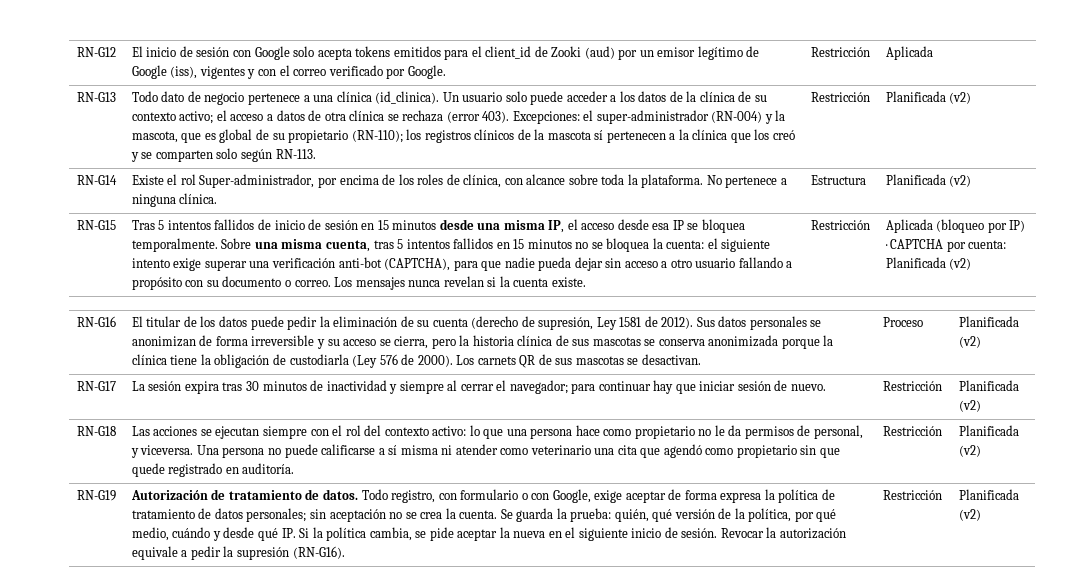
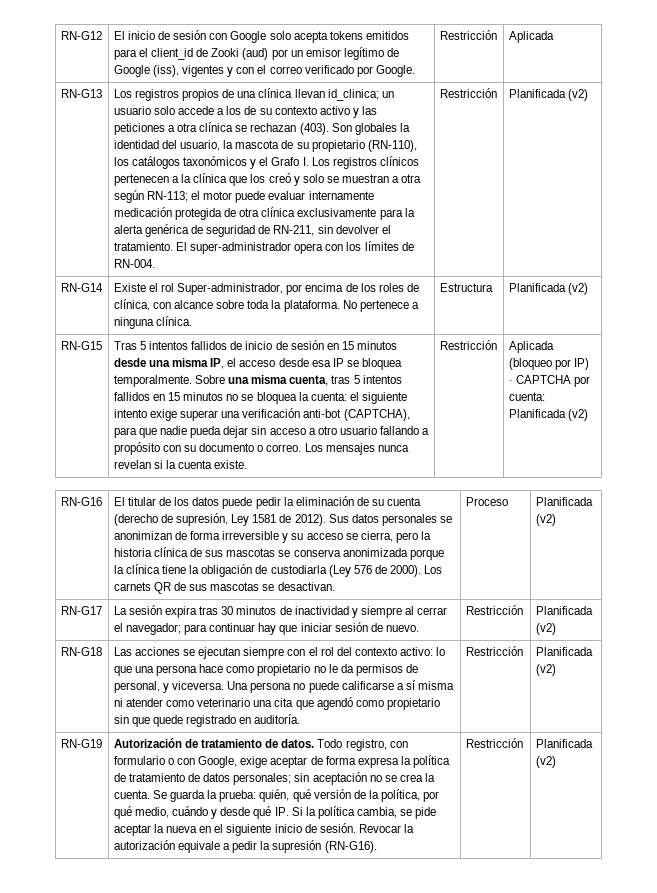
[131,91,767,105] [131,110,786,124] [131,129,604,143] Todo dato de negocio pertenece a una clínica (id_clinica). Un usuario solo puede acceder a los datos de la clínica de su contexto activo; el acceso a datos de otra clínica se rechaza (error 403). Excepciones: el super-administrador (RN-004) y la mascota, que es global de su propietario (RN-110); los registros clínicos de la mascota sí -> [113,88,394,101] [113,106,377,118] [113,122,410,135] [113,140,417,152] [113,156,419,169] Los registros propios de una clínica llevan id_clinica; un usuario solo accede a los de su contexto activo y las peticiones a otra clínica se rechazan (403). Son globales la identidad del usuario, la mascota de su propietario (RN-110), los catálogos taxonómicos y el Grafo I. Los registros clínicos
[141,148,316,162] se comparten solo según RN-113. -> [302,174,422,183] [113,190,374,203] [113,207,415,220] [113,224,391,237] [113,241,414,254] [113,259,155,268] solo se muestran a otra según RN-113; el motor puede evaluar internamente medicación protegida de otra clínica exclusivamente para la alerta genérica de seguridad de RN-211, sin devolver el tratamiento. El super-administrador opera con los límites de RN-004.

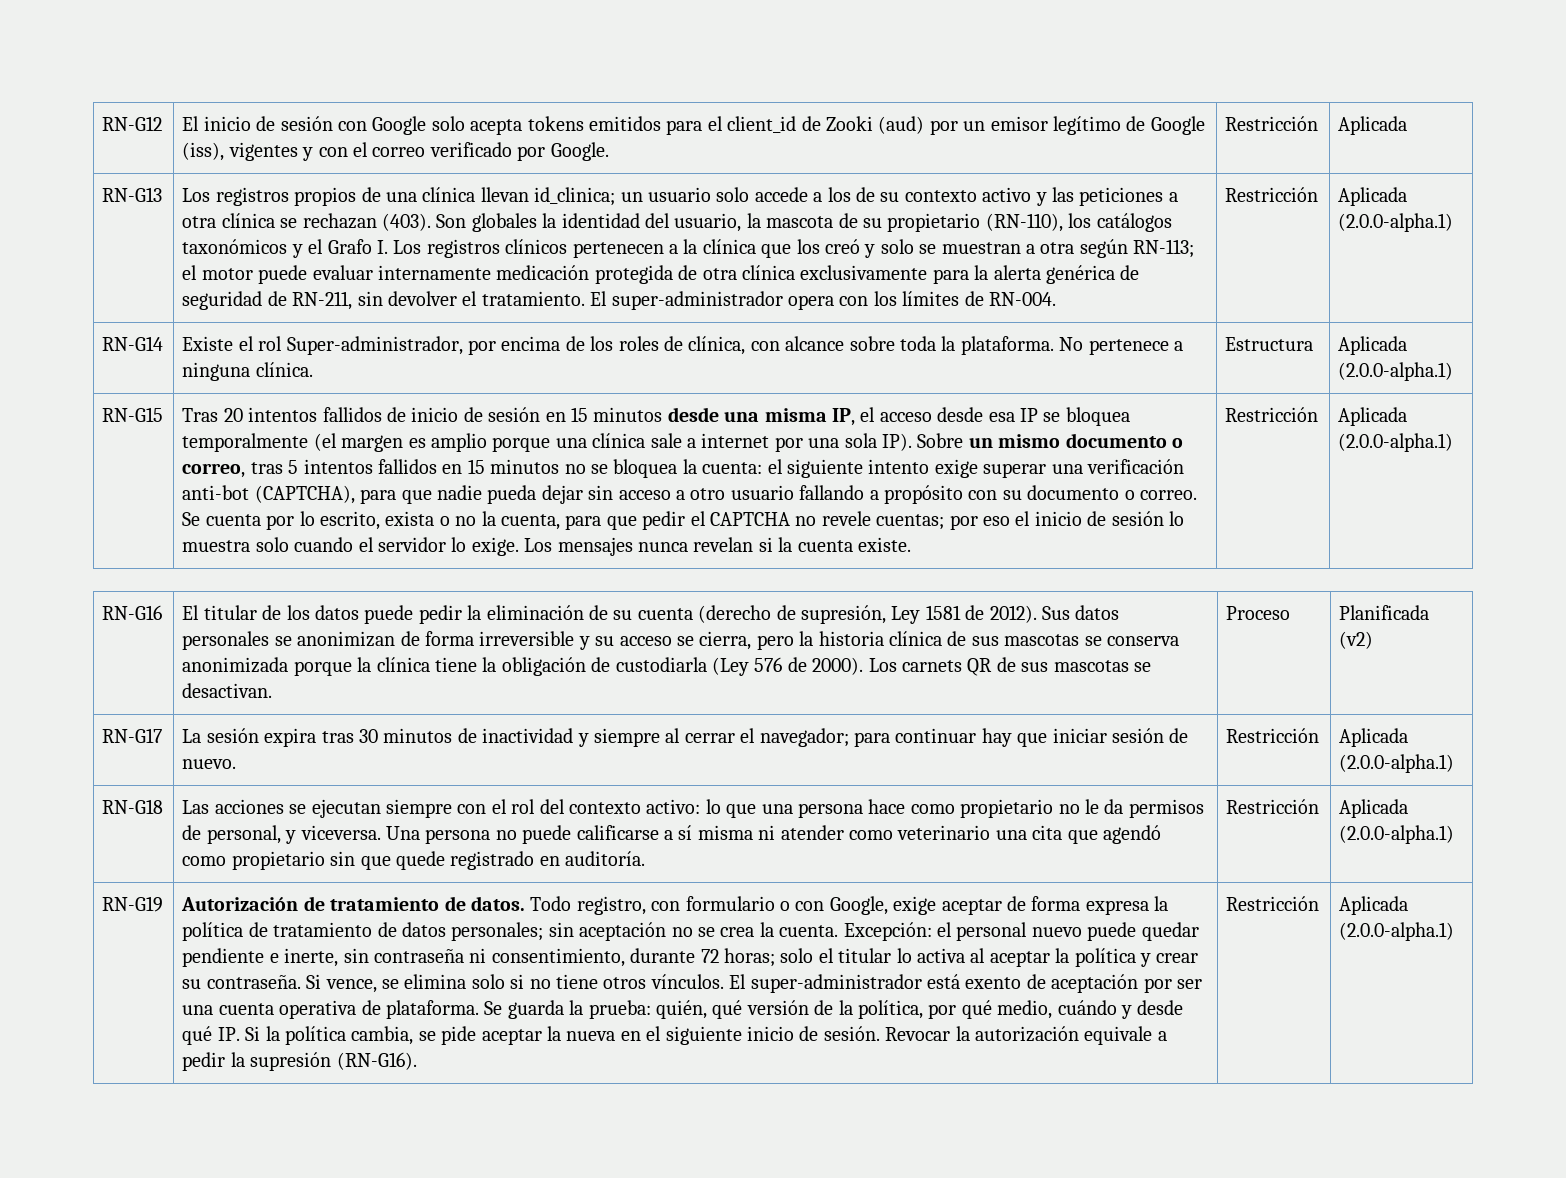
[508,89,588,101] Planificada (v2) -> [1338,187,1408,206] [1338,213,1454,232] Aplicada (2.0.0-alpha.1)
[508,283,588,295] Planificada (v2) -> [1338,336,1408,355] [1338,362,1454,381] Aplicada (2.0.0-alpha.1)
[139,341,146,350] 5 -> [223,408,243,422] 20
[113,375,329,387] temporalmente. Sobre una misma cuenta, -> [182,433,1183,452] [182,463,246,478] temporalmente (el margen es amplio porque una clínica sale a internet por una sola IP). Sobre un mismo documento o correo,
(302, 448) none -> [182,511,1184,530] [182,537,519,556] Se cuenta por lo escrito, exista o no la cuenta, para que pedir el CAPTCHA no revele cuentas; por eso el inicio de sesión lo muestra solo cuando el servidor lo exige.
[508,358,590,370] [508,375,591,387] [508,392,545,401] [508,409,588,421] (bloqueo por IP) · CAPTCHA por cuenta: Planificada (v2) -> [1338,433,1454,452] (2.0.0-alpha.1)
[535,606,593,615] [535,623,556,635] Planificada (v2) -> [1339,728,1409,747] [1339,754,1455,773] Aplicada (2.0.0-alpha.1)
[535,647,593,656] [535,664,556,676] Planificada (v2) -> [1339,799,1409,818] [1339,825,1455,844] Aplicada (2.0.0-alpha.1)
(150, 794) none -> [843,922,1199,941] [182,948,1199,967] [182,974,1202,993] [182,1000,479,1019] Excepción: el personal nuevo puede quedar pendiente e inerte, sin contraseña ni consentimiento, durante 72 horas; solo el titular lo activa al aceptar la política y crear su contraseña. Si vence, se elimina solo si no tiene otros vínculos. El super-administrador está exento de aceptación por ser una cuenta operativa de plataforma.
[535,739,593,748] [535,756,556,768] Planificada (v2) -> [1339,896,1409,915] [1339,922,1455,941] Aplicada (2.0.0-alpha.1)

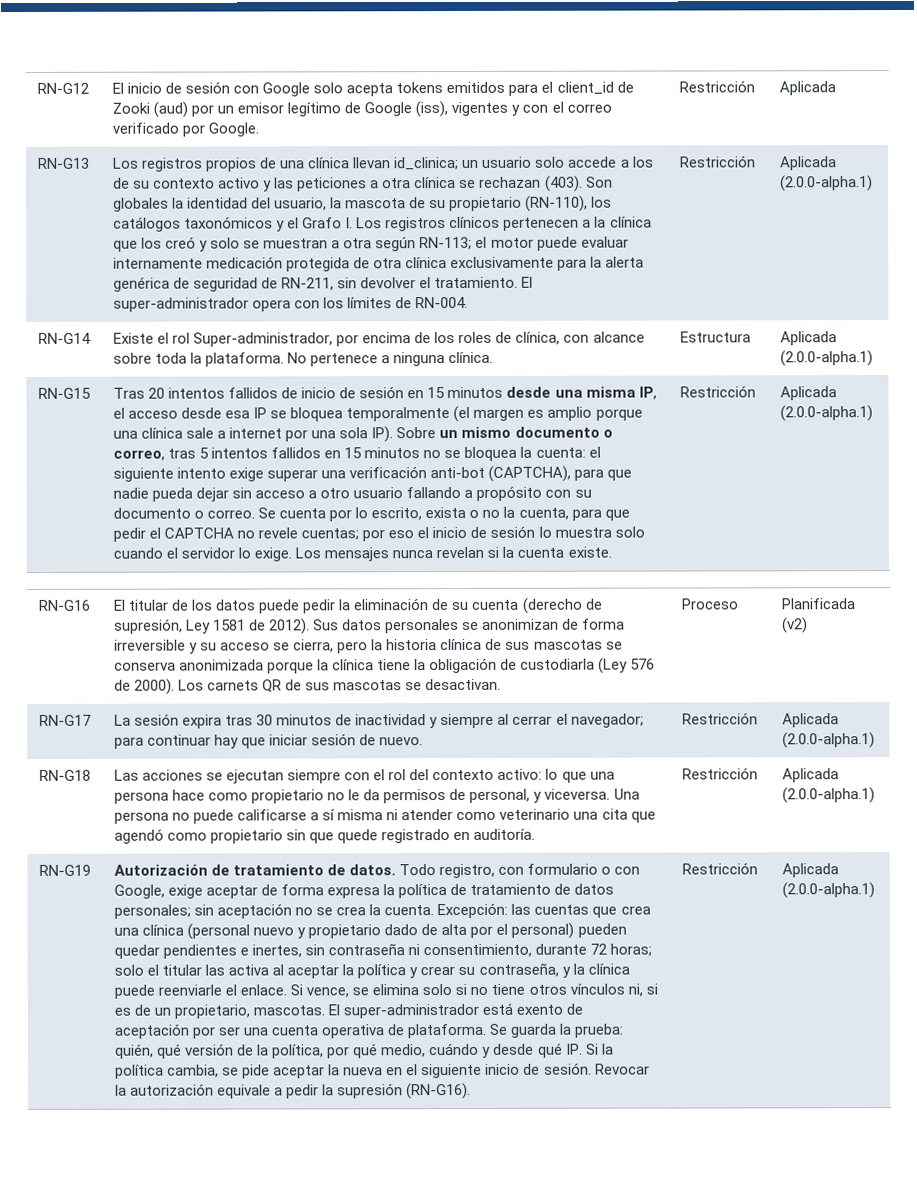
[936,922,1199,941] [182,948,339,967] el personal nuevo puede quedar pendiente e inerte, -> [511,903,651,918] [113,922,627,940] [113,944,303,959] las cuentas que crea una clínica (personal nuevo y propietario dado de alta por el personal) pueden quedar pendientes e inertes,
[896,948,912,963] lo -> [205,964,226,976] las
[206,974,301,989] contraseña. -> [478,962,630,978] [113,984,288,999] contraseña, y la clínica puede reenviarle el enlace.
[650,974,724,989] vínculos. -> [569,983,658,997] [113,1004,326,1019] vínculos ni, si es de un propietario, mascotas.

